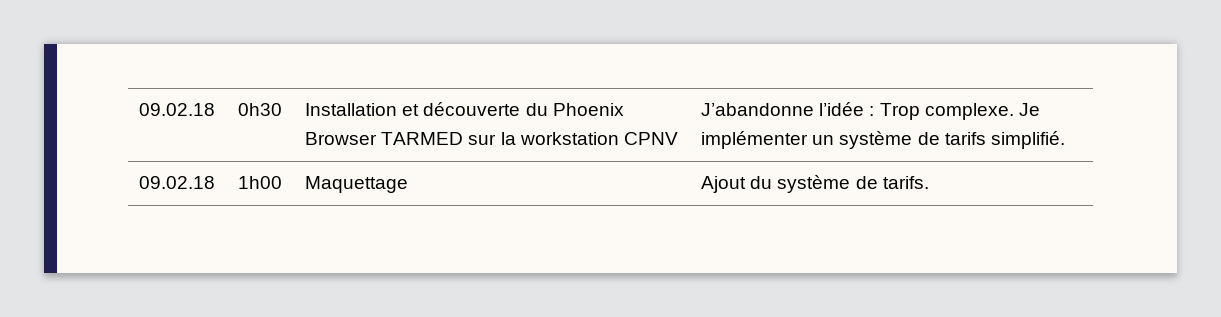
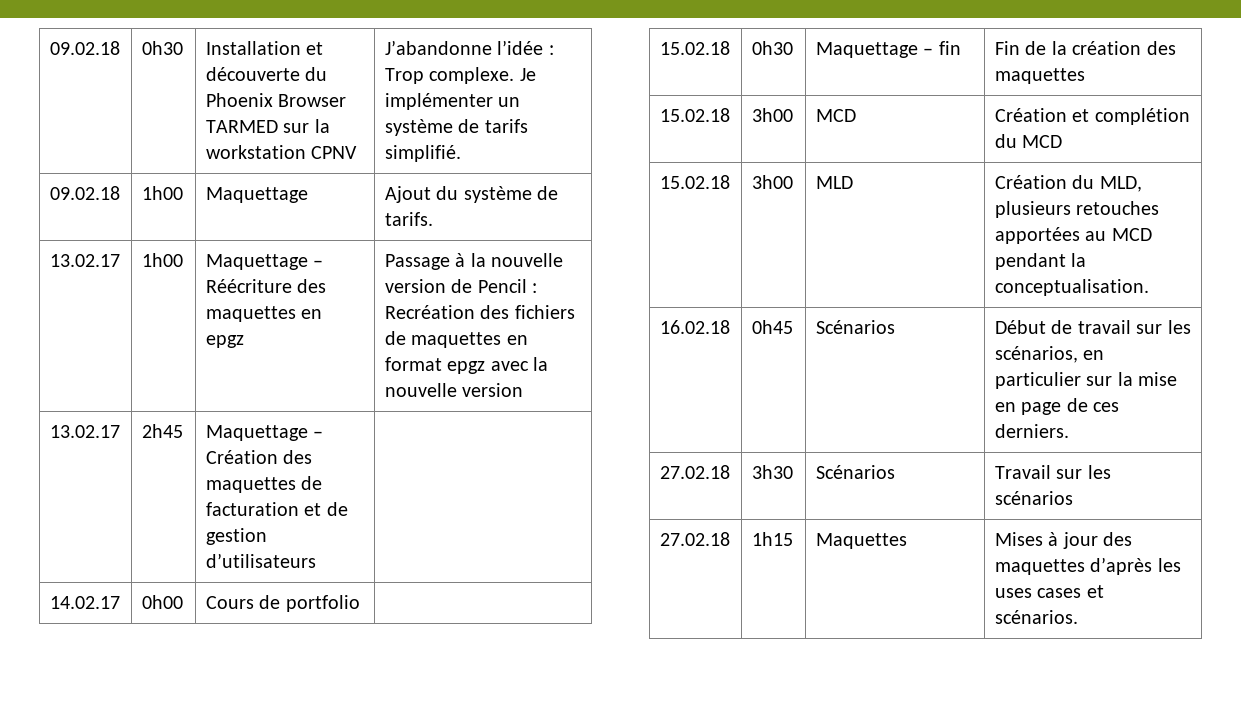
(929, 182) none -> [49,254,120,267] [141,253,183,267] [205,254,324,270] [205,279,327,293] [205,306,323,322] [205,335,244,348] [384,253,564,270] [384,279,538,293] [384,305,575,319] [384,331,528,348] [384,357,549,374] [384,383,524,397] [49,425,120,438] [141,424,183,438] [205,425,324,441] [205,450,313,464] [205,476,323,493] [205,502,348,516] [205,528,267,545] [205,553,316,568] [49,596,120,609] [141,595,183,609] [205,595,360,612] [659,41,730,55] [751,41,793,55] [815,41,961,58] [994,41,1176,55] [994,68,1085,84] [659,108,730,122] [751,108,793,122] [815,109,856,122] [994,108,1190,125] [994,134,1063,148] [659,175,730,189] [751,175,793,189] [815,176,853,189] [994,175,1142,192] [994,201,1160,218] [994,227,1152,244] [994,253,1087,270] [994,279,1149,296] [659,320,730,334] [751,320,793,334] [815,320,895,334] [994,320,1191,334] [994,346,1105,363] [994,372,1178,389] [994,398,1120,415] [994,424,1069,438] [659,465,730,479] [751,465,793,479] [815,465,895,479] [994,465,1111,479] [994,491,1073,505] [659,532,730,546] [751,532,793,546] [815,533,907,549] [994,532,1133,549] [994,557,1181,575] [994,585,1104,598] [994,610,1078,624] // 13.02.17 | 1h00 | Maquettage – Réécriture des maquettes en epgz | Passage à la nouvelle version de Pencil : Recréation des fichiers de maquettes en format epgz avec la nouvelle version // 13.02.17 | 2h45 | Maquettage – Création des maquettes de facturation et de gestion d’utilisateurs | // 14.02.17 | 0h00 | Cours de portfolio | // 15.02.18 | 0h30 | Maquettage – fin | Fin de la création des maquettes // 15.02.18 | 3h00 | MCD | Création et complétion du MCD // 15.02.18 | 3h00 | MLD | Création du MLD, plusieurs retouches apportées au MCD pendant la conceptualisation. // 16.02.18 | 0h45 | Scénarios | Début de travail sur les scénarios, en particulier sur la mise en page de ces derniers. // 27.02.18 | 3h30 | Scénarios | Travail sur les scénarios // 27.02.18 | 1h15 | Maquettes | Mises à jour des maquettes d’après les uses cases et scénarios.

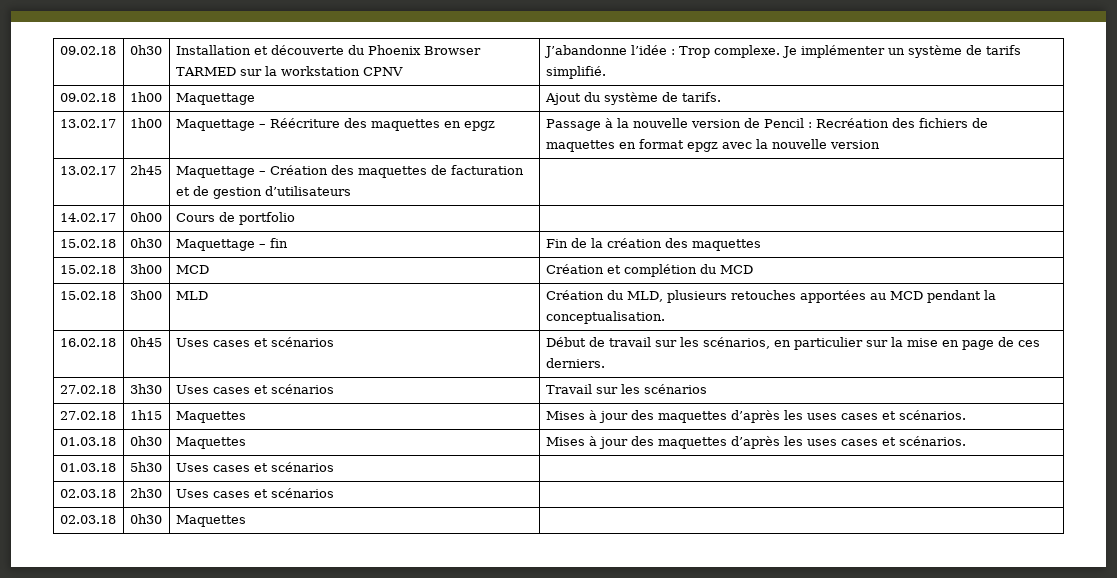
[815,320,895,334] Scénarios -> [175,337,334,347] Uses cases et scénarios
[815,465,895,479] Scénarios -> [175,384,334,394] Uses cases et scénarios
(1078, 617) none -> [59,437,116,446] [129,436,162,446] [175,437,246,449] [545,436,966,449] [59,463,116,472] [129,462,162,472] [175,462,334,472] [59,489,116,498] [129,488,162,498] [175,488,334,498] [59,515,116,524] [129,514,162,524] [175,515,246,527] // 01.03.18 | 0h30 | Maquettes | Mises à jour des maquettes d’après les uses cases et scénarios. // 01.03.18 | 5h30 | Uses cases et scénarios | // 02.03.18 | 2h30 | Uses cases et scénarios | // 02.03.18 | 0h30 | Maquettes |

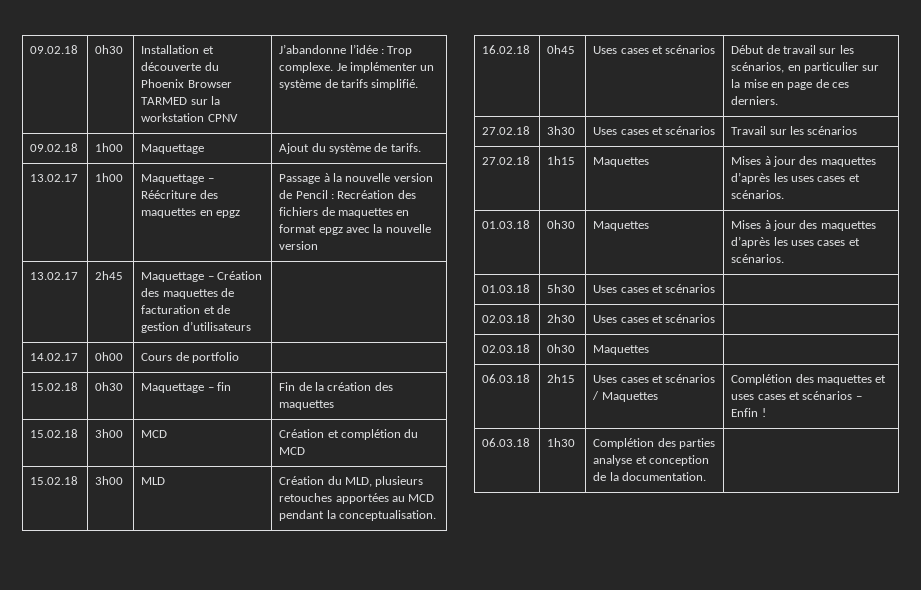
(246, 521) none -> [482,374,531,383] [547,374,576,383] [593,374,716,383] [592,391,658,402] [731,374,887,385] [731,391,862,400] [731,408,766,417] [482,438,531,447] [547,438,576,447] [593,438,716,449] [593,455,710,466] [593,472,707,481] // 06.03.18 | 2h15 | Uses cases et scénarios / Maquettes | Complétion des maquettes et uses cases et scénarios – Enfin ! // 06.03.18 | 1h30 | Complétion des parties analyse et conception de la documentation. |

